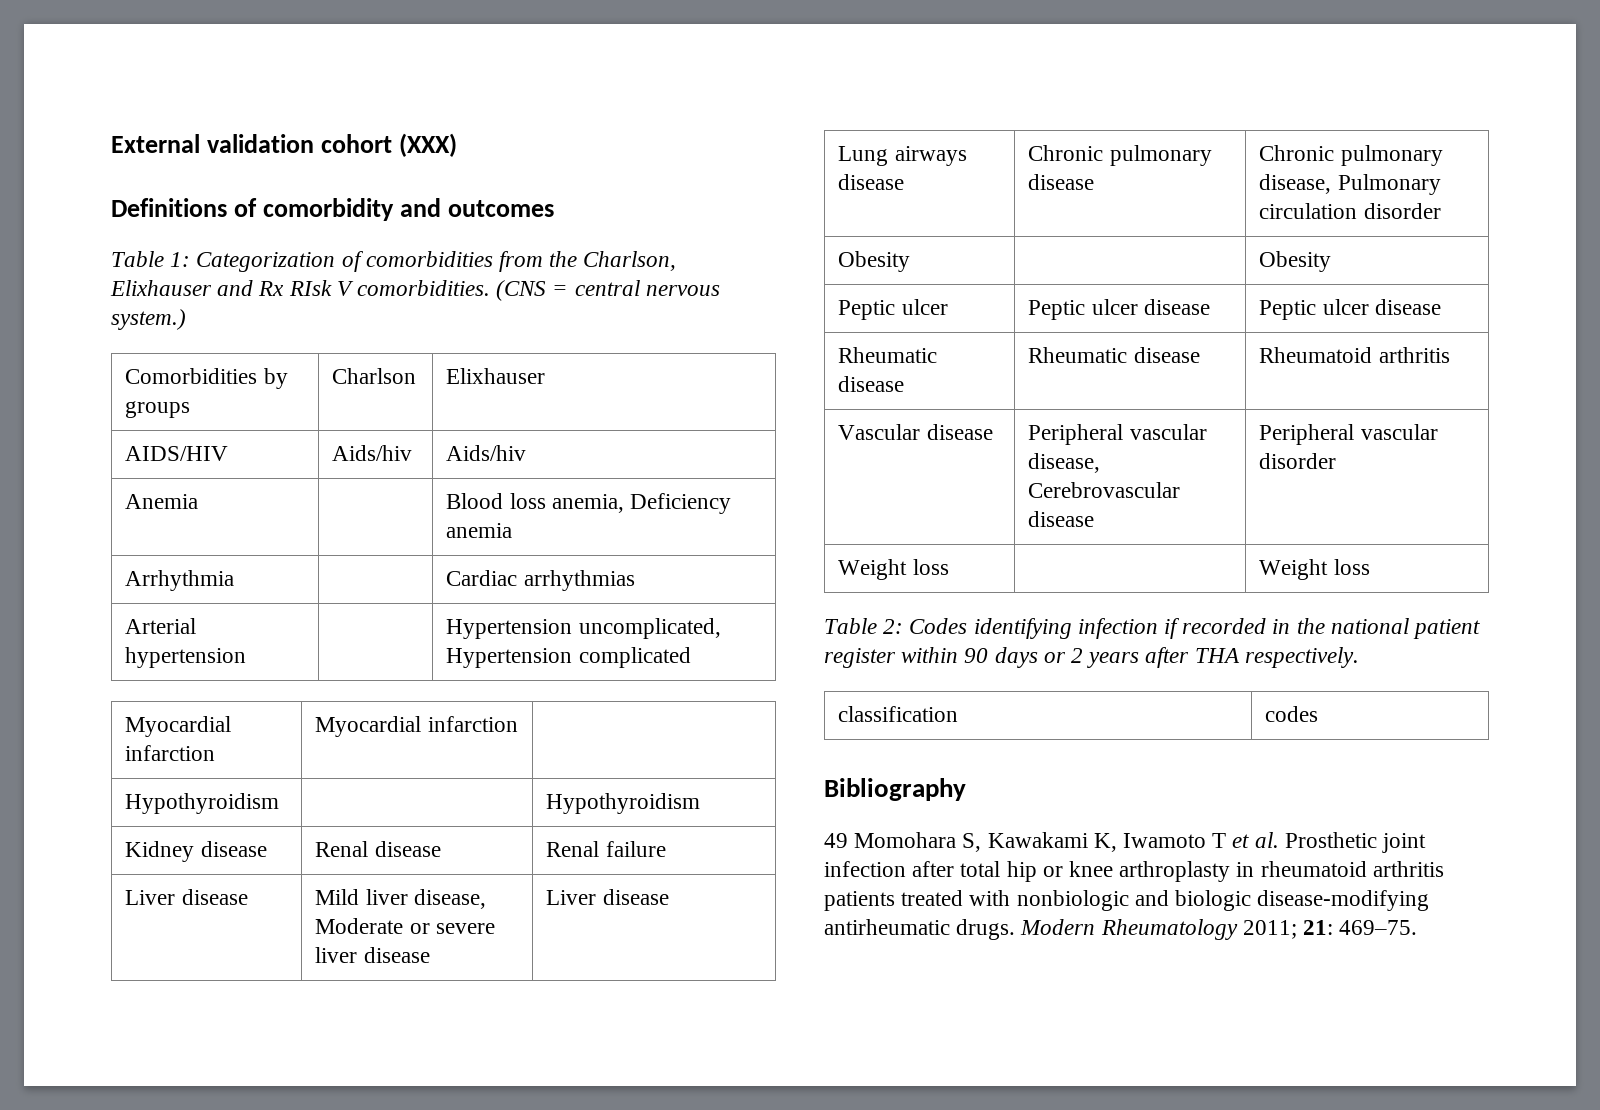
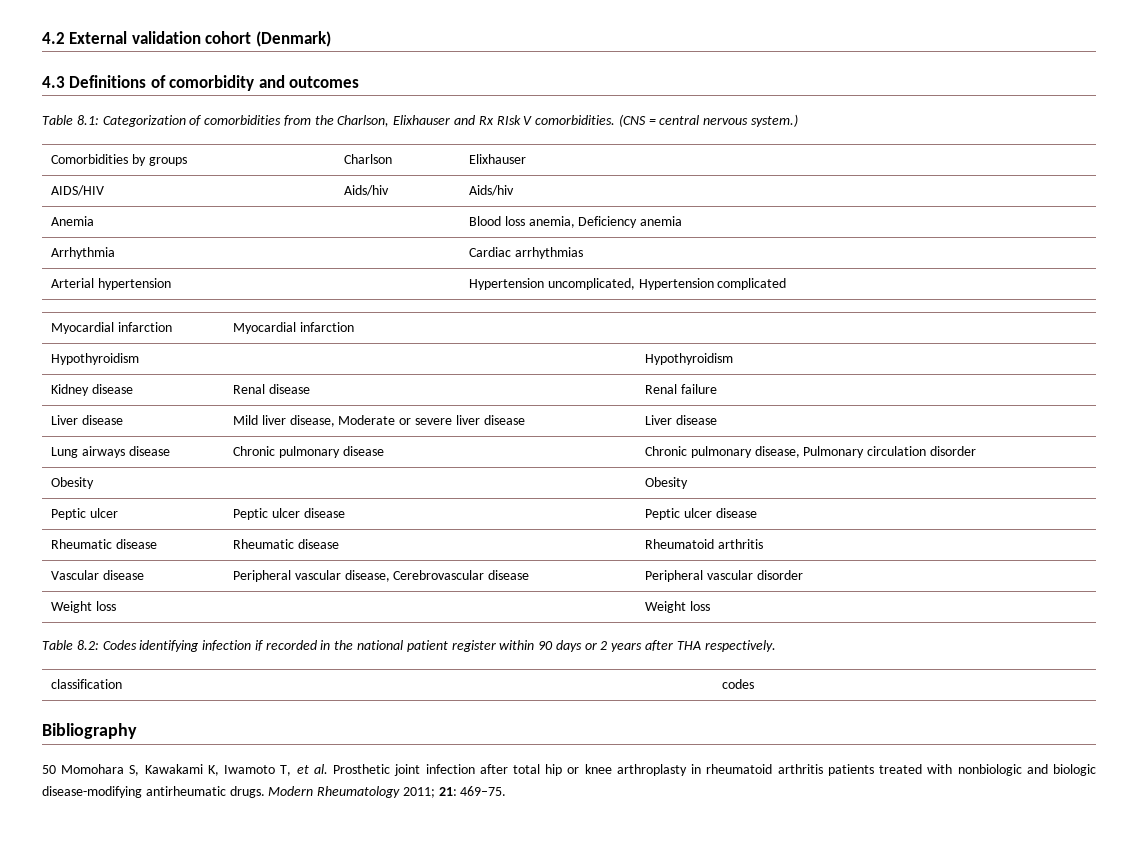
(111, 143) none -> [42,32,65,44] 4.2
[398,133,457,157] (XXX) // -> [255,31,331,47] [42,76,65,88] (Denmark) // 4.3
[170,252,191,267] 1: -> [76,115,99,125] 8.1:
[883,619,904,634] 2: -> [76,640,99,650] 8.2:
[824,833,848,848] 49 -> [42,765,56,774] 50
[1212,833,1227,848] T -> [280,765,292,776] T,

